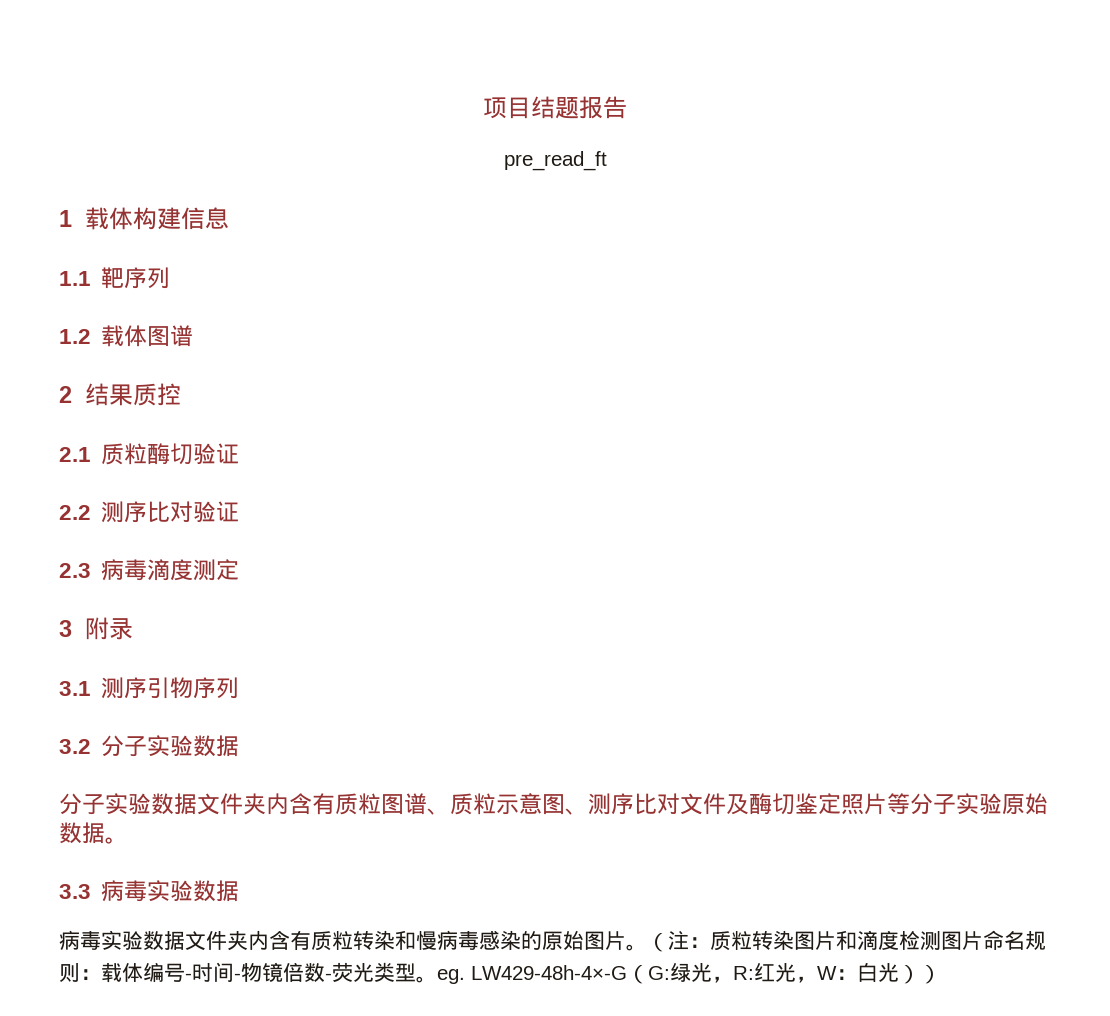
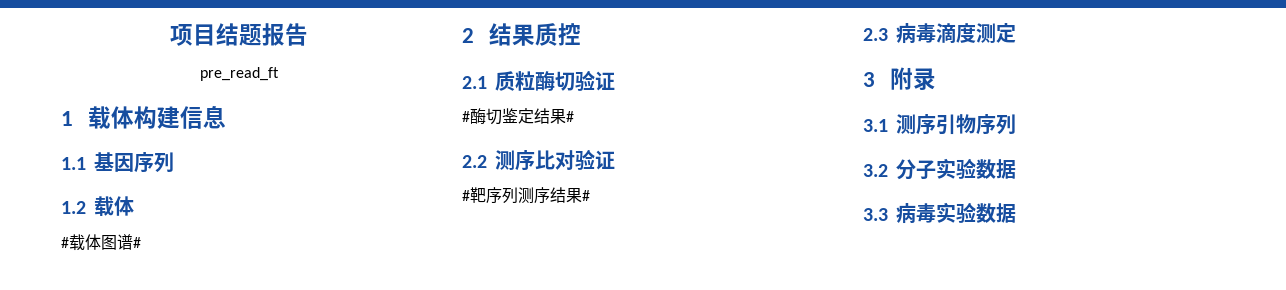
[101,267,125,289] 靶 -> [94,152,134,172] 基因
[147,325,194,347] 图谱 -> [61,234,141,251] // #载体图谱#
(240, 453) none -> [462,108,574,125] // #酶切鉴定结果#
(240, 511) none -> [462,187,590,204] // #靶序列测序结果#
[59,793,1048,815] [59,822,128,844] [59,880,240,902] [59,930,1046,952] [59,962,941,984] 分子实验数据文件夹内含有质粒图谱、质粒示意图、测序比对文件及酶切鉴定照片等分子实验原始数据。 // 3.3病毒实验数据 // 病毒实验数据文件夹内含有质粒转染和慢病毒感染的原始图片。（注：质粒转染图片和滴度检测图片命名规则：载体编号-时间-物镜倍数-荧光类型。eg. LW429-48h-4×-G（G:绿光，R:红光，W：白光）） -> [863,202,1016,224] 3.3病毒实验数据

